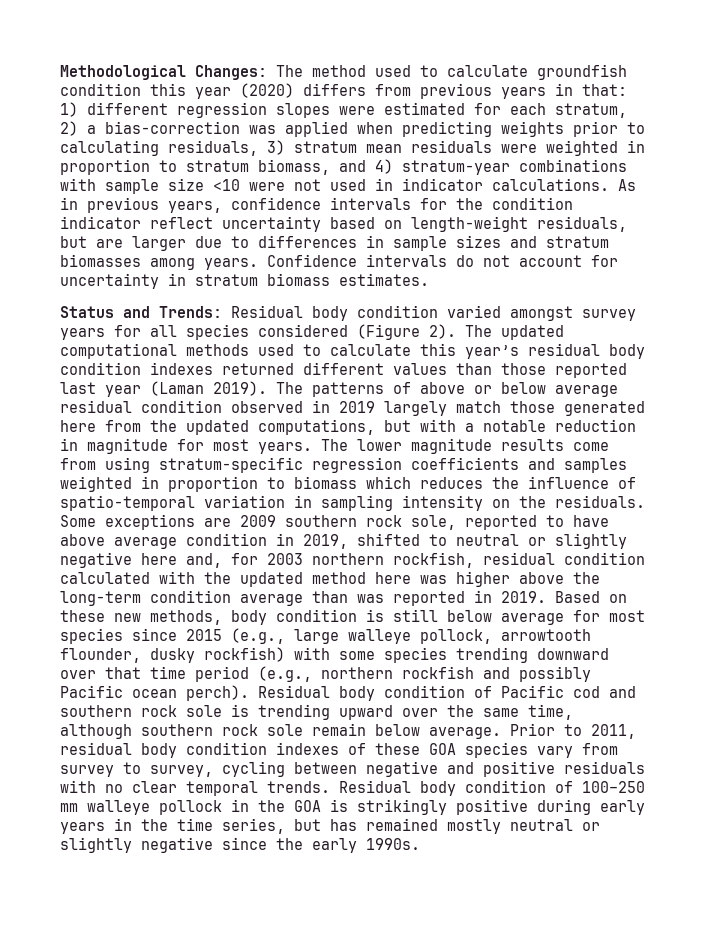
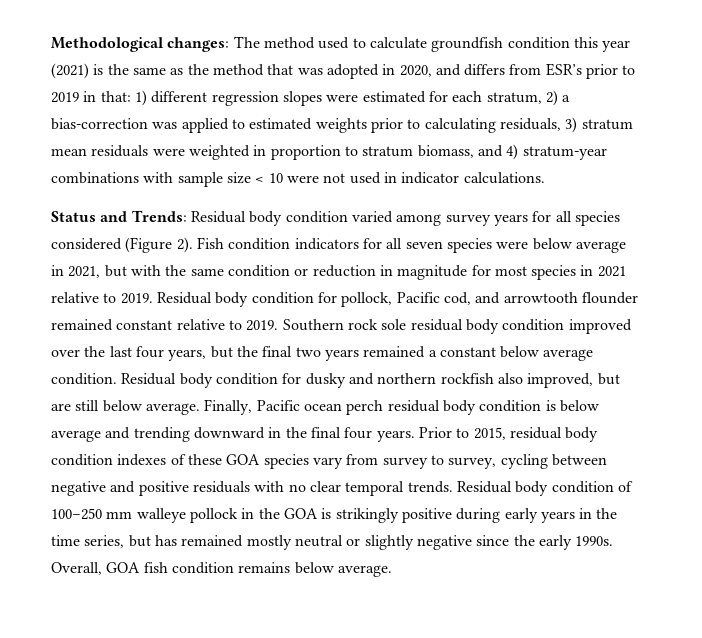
[195,65,267,80] Changes: -> [167,37,230,52] changes:
[240,83,546,99] (2020) differs from previous years -> [51,63,636,79] [51,92,79,103] (2021) is the same as the method that was adopted in 2020, and differs from ESR’s prior to 2019
[357,121,492,137] when predicting -> [231,118,313,130] to estimated
[213,179,240,191] <10 -> [255,173,283,183] < 10
[618,179,636,191] [60,197,573,213] [60,216,627,232] [60,235,609,251] [60,254,618,270] [60,273,429,289] As in previous years, confidence intervals for the condition indicator reflect uncertainty based on length-weight residuals, but are larger due to differences in sample sizes and stratum biomasses among years. Confidence intervals do not account for uncertainty in stratum biomass estimates. -> (545, 178) none
[510,306,573,321] amongst -> [396,214,442,226] among
[465,325,564,340] [60,343,645,359] [60,362,627,378] [60,381,618,397] [60,400,645,416] [60,419,546,435] The updated computational methods used to calculate this year’s residual body condition indexes returned different values than those reported last year (Laman 2019). The patterns of above or below average residual condition observed in 2019 largely match those generated here from the updated computations, but with a notable -> [196,237,626,253] [51,265,309,278] Fish condition indicators for all seven species were below average in 2021, but with the same condition or
[258,438,609,454] [60,457,627,473] [60,476,636,492] [60,495,645,511] [60,514,609,530] [60,533,627,549] [60,552,645,568] [60,571,600,587] [60,590,627,606] [60,610,222,625] years. The lower magnitude results come from using stratum-specific regression coefficients and samples weighted in proportion to biomass which reduces the influence of spatio-temporal variation in sampling intensity on the residuals. Some exceptions are 2009 southern rock sole, reported to have above average condition in 2019, shifted to neutral or slightly negative here and, for 2003 northern rockfish, residual condition calculated with the updated method here was higher above the long-term condition average than was reported in 2019. Based on these new methods, -> [531,265,626,280] [51,292,638,307] [51,319,632,334] [51,346,594,361] [51,373,620,388] [51,399,440,415] species in 2021 relative to 2019. Residual body condition for pollock, Pacific cod, and arrowtooth flounder remained constant relative to 2019. Southern rock sole residual body condition improved over the last four years, but the final two years remained a constant below average condition. Residual body condition for dusky and northern rockfish also improved, but are still below average. Finally, Pacific ocean perch residual
[393,609,645,625] [60,628,591,644] [60,647,609,663] [60,666,591,682] [60,685,636,701] [60,704,573,720] [60,723,501,739] still below average for most species since 2015 (e.g., large walleye pollock, arrowtooth flounder, dusky rockfish) with some species trending downward over that time period (e.g., northern rockfish and possibly Pacific ocean perch). Residual body condition of Pacific cod and southern rock sole is trending upward over the same time, although southern rock sole remain below average. -> [559,400,599,412] [51,427,415,442] below average and trending downward in the final four years.
[591,724,636,739] 2011, -> [473,427,506,440] 2015,
(420, 844) none -> [51,562,392,577] Overall, GOA fish condition remains below average.

